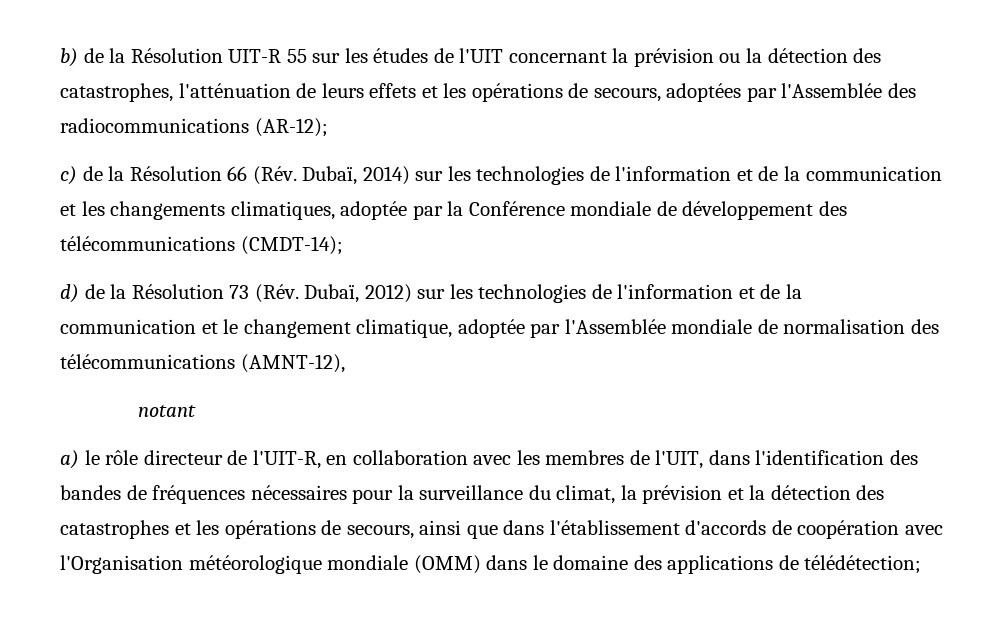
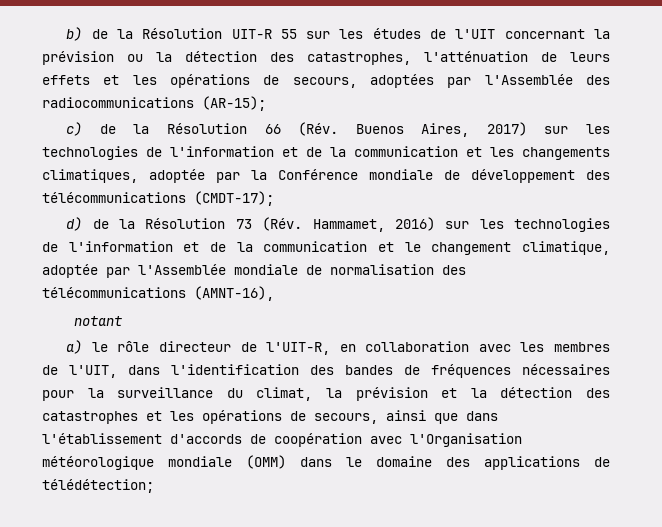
[254,118,328,137] (AR-12); -> [202,96,266,111] (AR-15);
[302,166,410,185] Dubaï, 2014) -> [355,122,527,137] Buenos Aires, 2017)
[240,236,343,255] (CMDT-14); -> [194,191,274,206] (CMDT-17);
[304,284,412,303] Dubaï, 2012) -> [312,217,435,232] Hammamet, 2016)
[240,354,345,373] (AMNT-12), -> [194,286,274,301] (AMNT-16),

